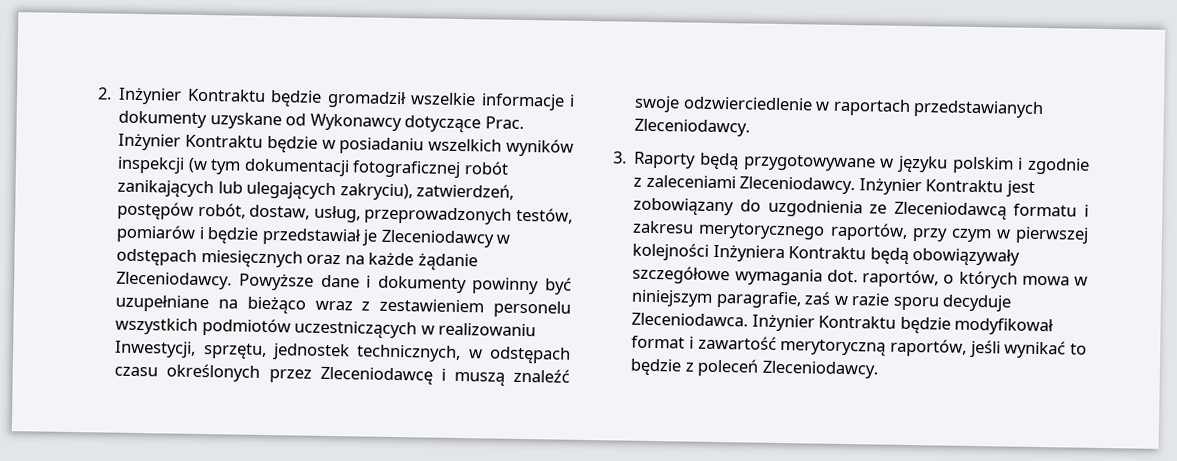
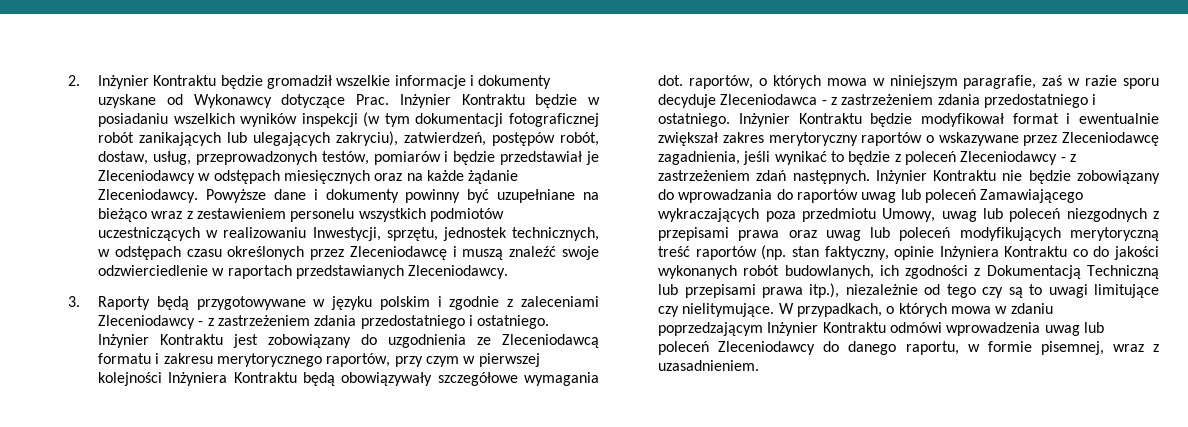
[739,176,856,195] Zleceniodawcy. -> [98,315,550,329] Zleceniodawcy - z zastrzeżeniem zdania przedostatniego i ostatniego.
[631,312,749,327] Zleceniodawca. -> [720,94,1097,108] [658,113,731,127] Zleceniodawca - z zastrzeżeniem zdania przedostatniego i ostatniego.
[697,335,967,357] zawartość merytoryczną raportów, -> [1079,113,1159,124] [658,132,1159,146] [658,151,741,165] ewentualnie zwiększał zakres merytoryczny raportów o wskazywane przez Zleceniodawcę zagadnienia,
[761,360,878,379] Zleceniodawcy. -> [960,151,1077,165] [658,170,1160,184] [658,189,1084,203] [658,208,1159,222] [658,227,1159,241] [658,245,1159,260] [658,265,1159,279] [658,283,1159,298] [658,303,1053,317] [658,322,1105,336] [658,341,1159,355] [658,360,760,371] Zleceniodawcy - z zastrzeżeniem zdań następnych. Inżynier Kontraktu nie będzie zobowiązany do wprowadzania do raportów uwag lub poleceń Zamawiającego wykraczających poza przedmiotu Umowy, uwag lub poleceń niezgodnych z przepisami prawa oraz uwag lub poleceń modyfikujących merytoryczną treść raportów (np. stan faktyczny, opinie Inżyniera Kontraktu co do jakości wykonanych robót budowlanych, ich zgodności z Dokumentacją Techniczną lub przepisami prawa itp.), niezależnie od tego czy są to uwagi limitujące czy nielitymujące. W przypadkach, o których mowa w zdaniu poprzedzającym Inżynier Kontraktu odmówi wprowadzenia uwag lub poleceń Zleceniodawcy do danego raportu, w formie pisemnej, wraz z uzasadnieniem.

